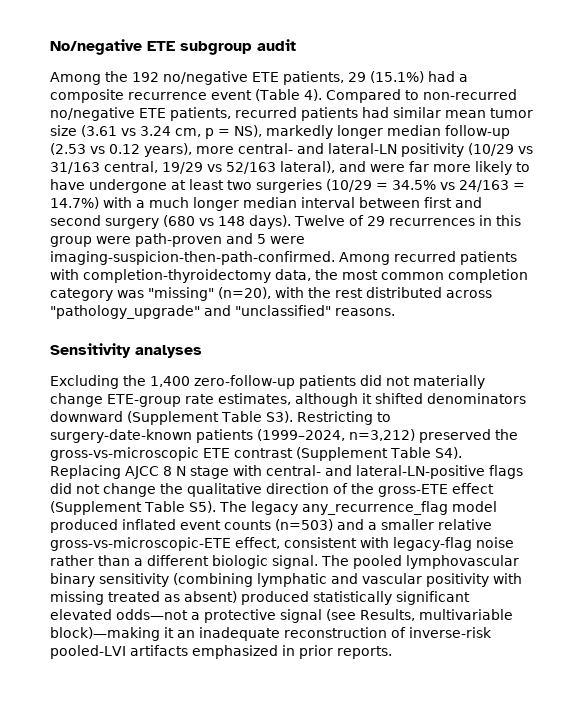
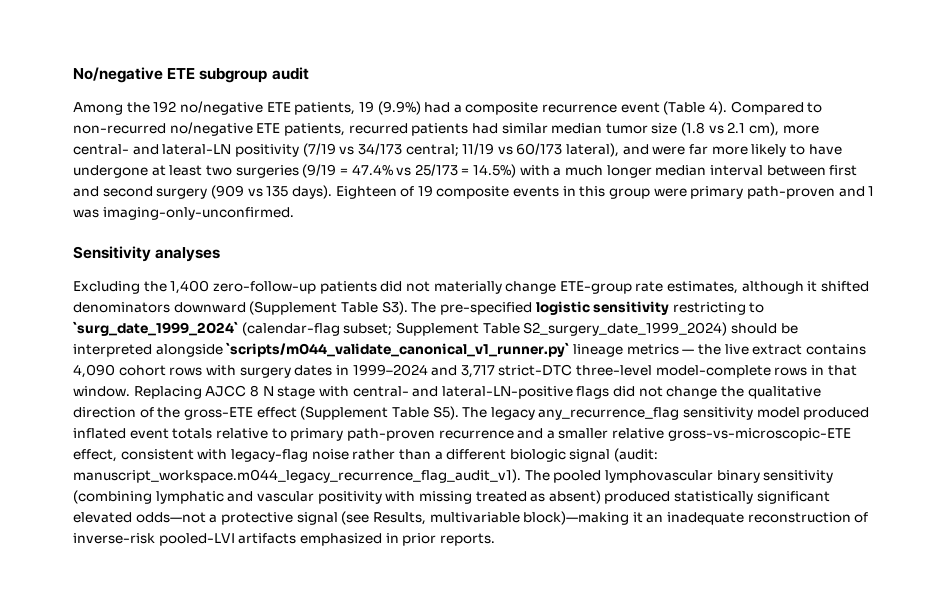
[348,71,424,83] 29 (15.1%) -> [358,101,421,115] 19 (9.9%)
[445,110,486,118] mean -> [551,123,603,134] median
[81,125,510,139] [50,143,192,157] (3.61 vs 3.24 cm, p = NS), markedly longer median follow-up (2.53 vs 0.12 years), -> [681,122,780,136] (1.8 vs 2.1 cm),
[468,143,533,156] [50,161,276,174] (10/29 vs 31/163 central, 19/29 vs 52/163 -> [302,143,563,157] (7/19 vs 34/173 central; 11/19 vs 60/173
[326,179,525,192] [50,197,99,209] (10/29 = 34.5% vs 24/163 = 14.7%) -> [302,164,517,178] (9/19 = 47.4% vs 25/173 = 14.5%)
[163,215,475,229] (680 vs 148 days). Twelve of 29 recurrences -> [210,185,560,199] (909 vs 135 days). Eighteen of 19 composite events
(131, 240) none -> [690,186,744,199] primary
[257,234,305,244] [50,251,517,265] [50,269,528,283] [50,287,492,301] [50,305,395,319] 5 were imaging-suspicion-then-path-confirmed. Among recurred patients with completion-thyroidectomy data, the most common completion category was "missing" (n=20), with the rest distributed across "pathology_upgrade" and "unclassified" reasons. -> [868,186,875,196] [73,207,294,220] 1 was imaging-only-unconfirmed.
[296,411,391,425] [50,429,518,443] [50,447,462,461] Restricting to surgery-date-known patients (1999–2024, n=3,212) preserved the gross-vs-microscopic ETE contrast (Supplement Table S4). -> [411,301,765,315] [73,321,798,336] [73,342,866,357] [73,364,857,378] [73,386,130,397] The pre-specified logistic sensitivity restricting to `surg_date_1999_2024` (calendar-flag subset; Supplement Table S2_surgery_date_1999_2024) should be interpreted alongside `scripts/m044_validate_canonical_v1_runner.py` lineage metrics — the live extract contains 4,090 cohort rows with surgery dates in 1999–2024 and 3,717 strict-DTC three-level model-complete rows in that window.
(448, 508) none -> [683,407,754,420] sensitivity
[224,519,333,531] counts (n=503) -> [172,428,514,441] totals relative to primary path-proven recurrence
[272,555,318,569] signal. -> [569,448,659,462] [73,469,521,483] signal (audit: manuscript_workspace.m044_legacy_recurrence_flag_audit_v1).

